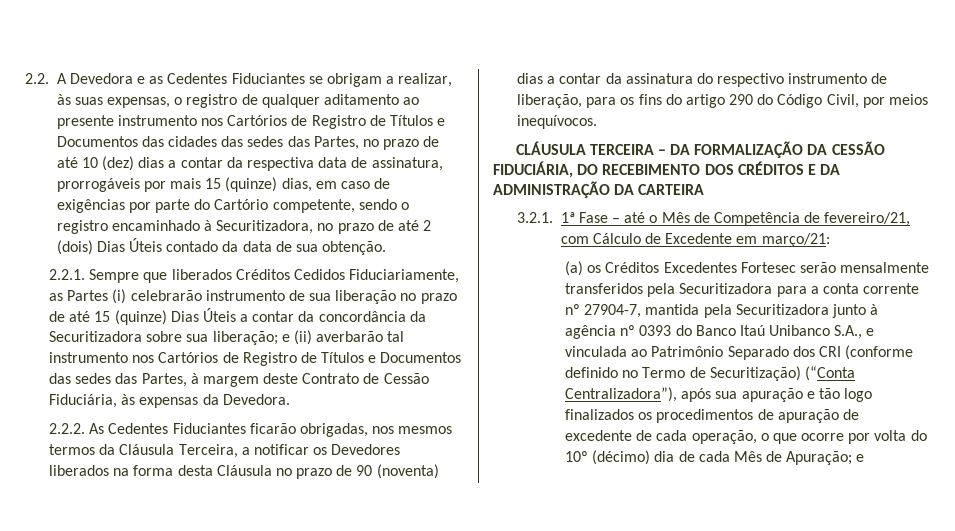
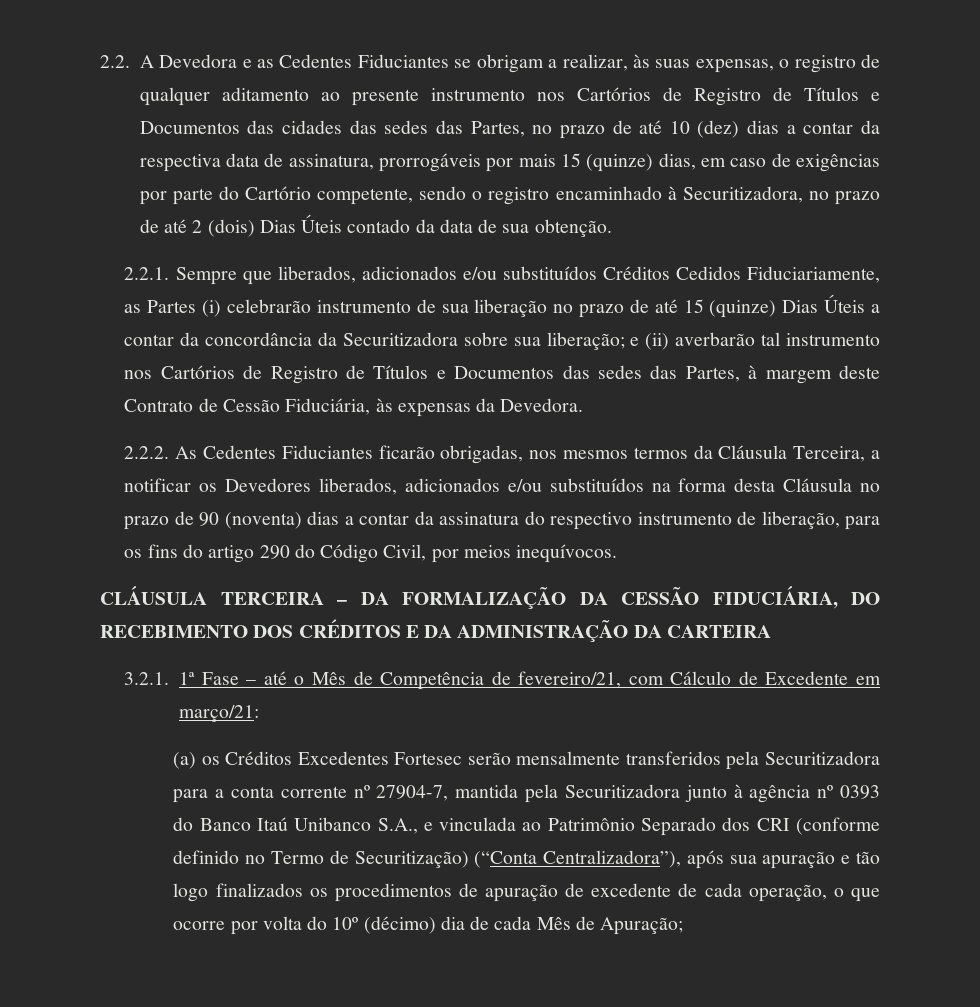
[171,269,232,280] liberados -> [277,266,597,283] liberados, adicionados e/ou substituídos
[48,465,109,476] liberados -> [319,478,644,495] liberados, adicionados e/ou substituídos
[856,454,865,462] e -> (684, 926) none

